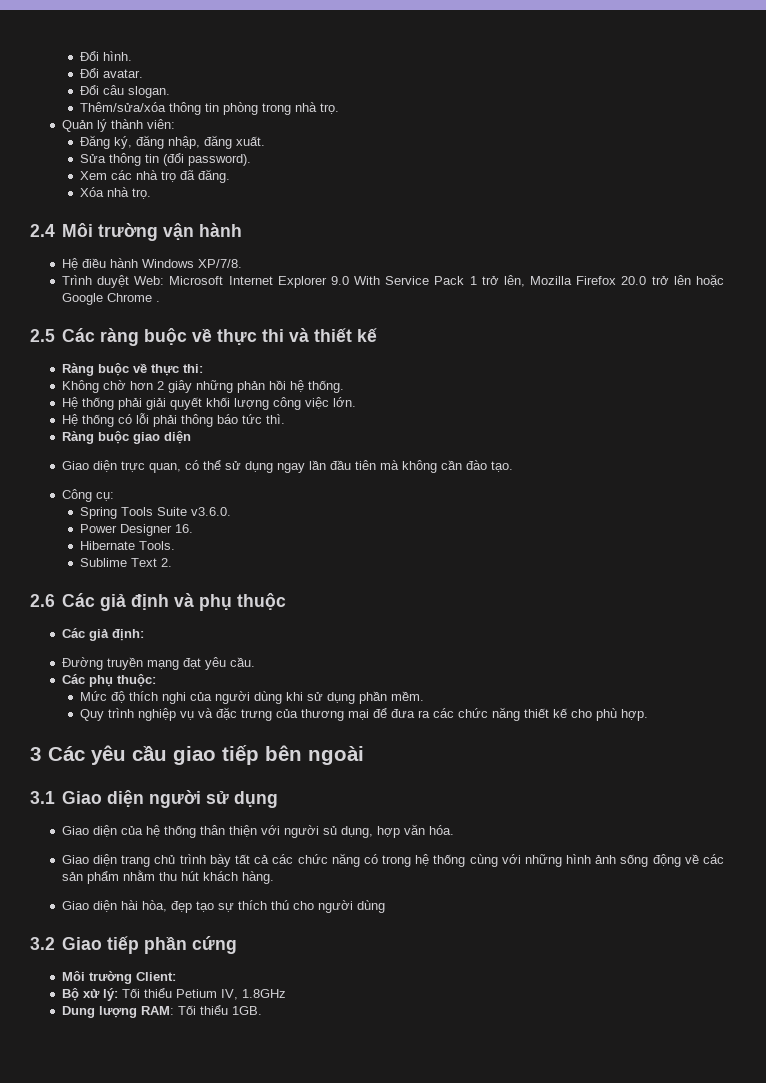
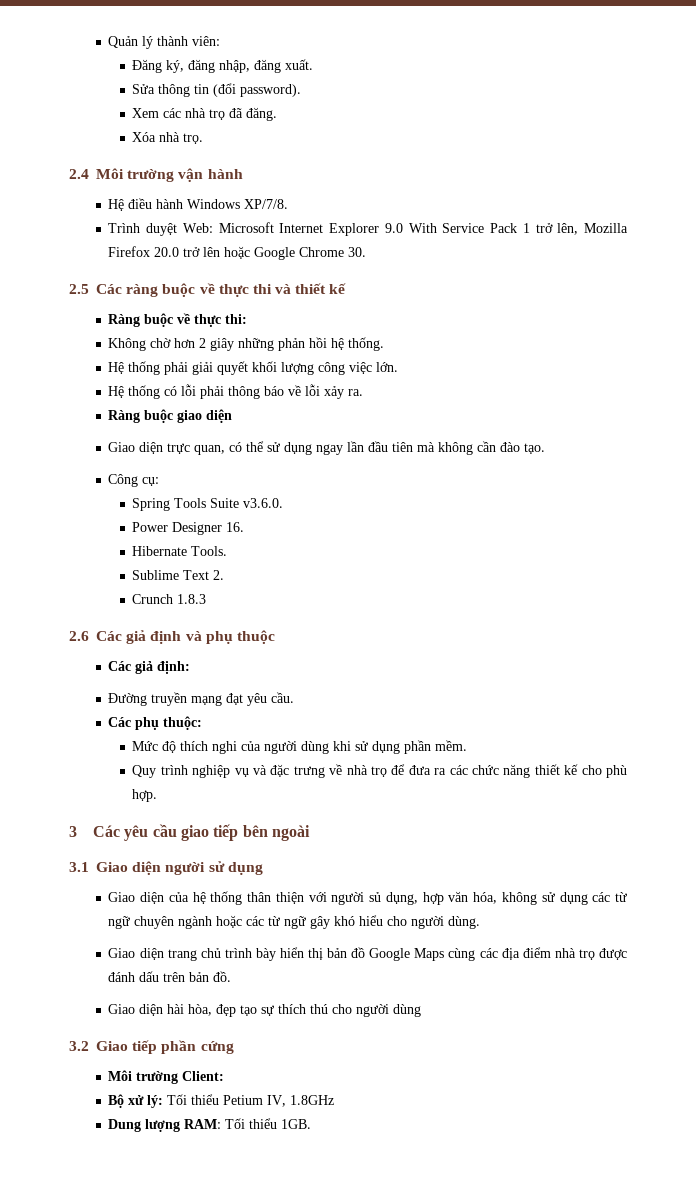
[79,51,132,61] [79,68,143,78] [79,85,170,98] [79,102,339,115] Đổi hình. // Đổi avatar. // Đổi câu slogan. // Thêm/sửa/xóa thông tin phòng trong nhà trọ. // -> (108, 42) none
[155,301,160,302] . -> [348,247,367,257] 30.
[241,414,285,424] tức thì. -> [288,384,364,399] về lỗi xảy ra.
(172, 562) none -> [132,594,207,604] // Crunch 1.8.3
[275,709,369,721] của thương mại -> [329,764,388,777] về nhà trọ
[428,825,454,835] hóa. -> [473,892,627,905] [108,915,481,929] hóa, không sử dụng các từ ngữ chuyên ngành hoặc các từ ngữ gây khó hiểu cho người dùng.
[234,853,724,867] [61,870,274,884] tất cả các chức năng có trong hệ thống cùng với những hình ảnh sống động về các sản phẩm nhằm thu hút khách hàng. -> [279,947,628,961] [108,971,232,982] hiển thị bản đồ Google Maps cùng các địa điểm nhà trọ được đánh dấu trên bản đồ.

